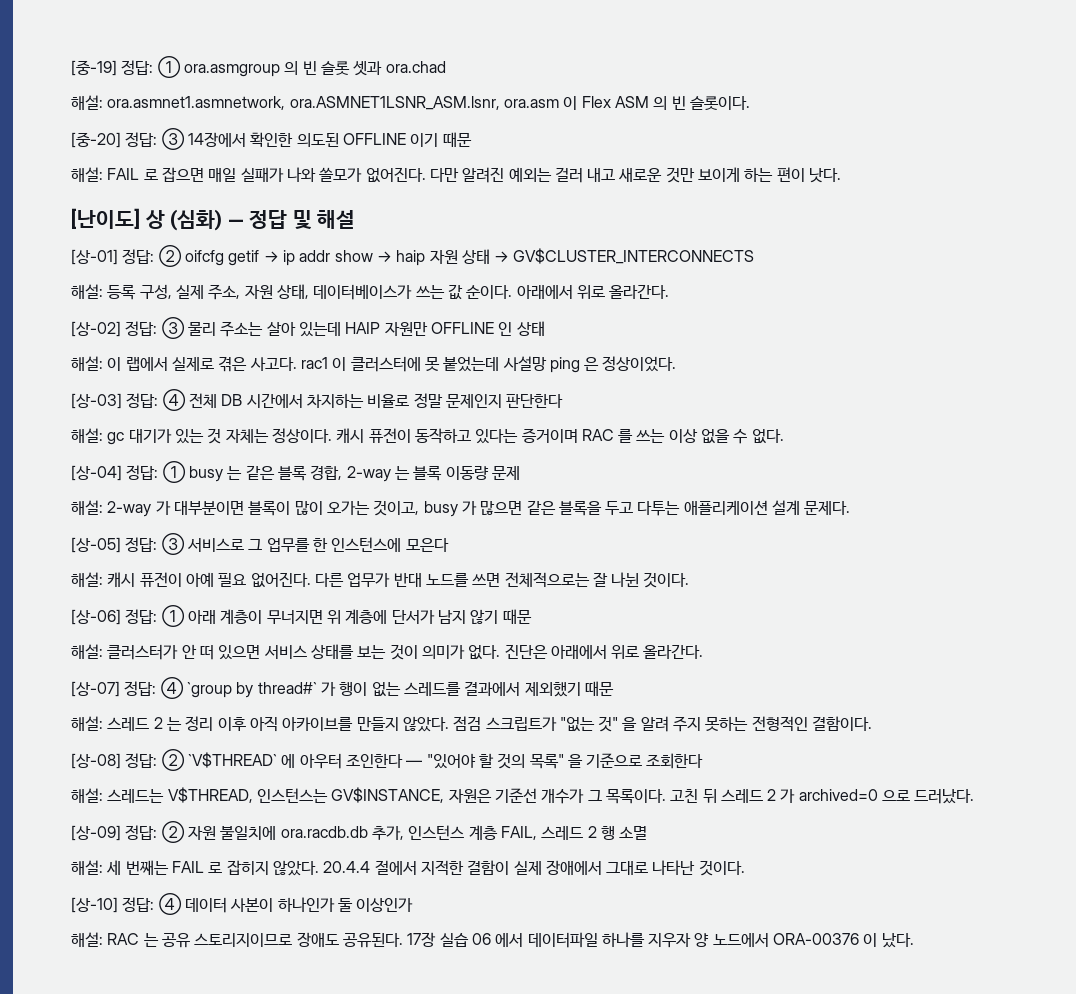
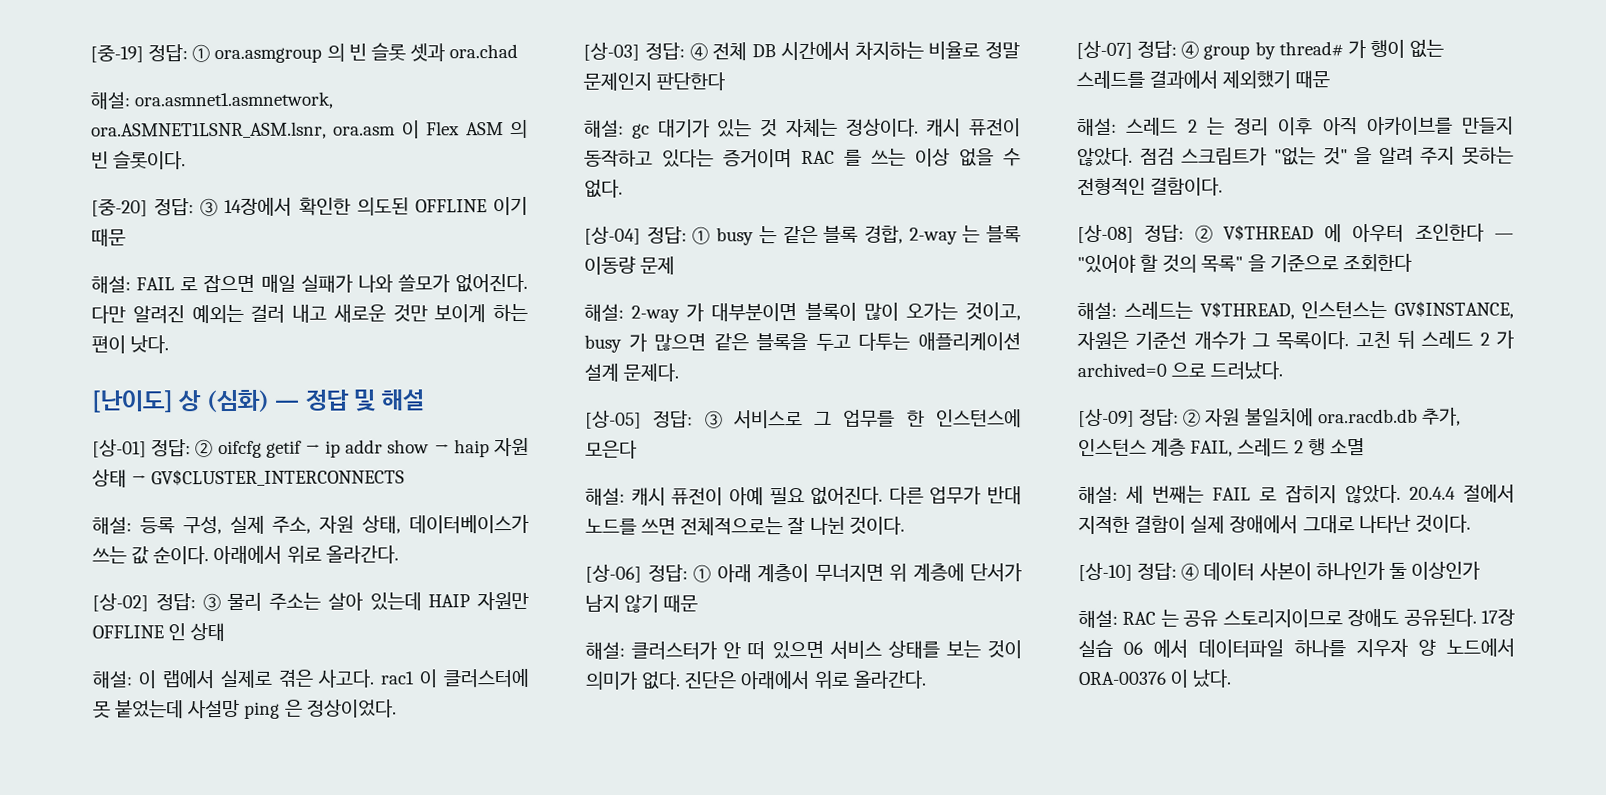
[186,682,317,698] `group by thread#` -> [1203,41,1344,60] group by thread#
[187,752,277,768] `V$THREAD` -> [1222,224,1314,241] V$THREAD

